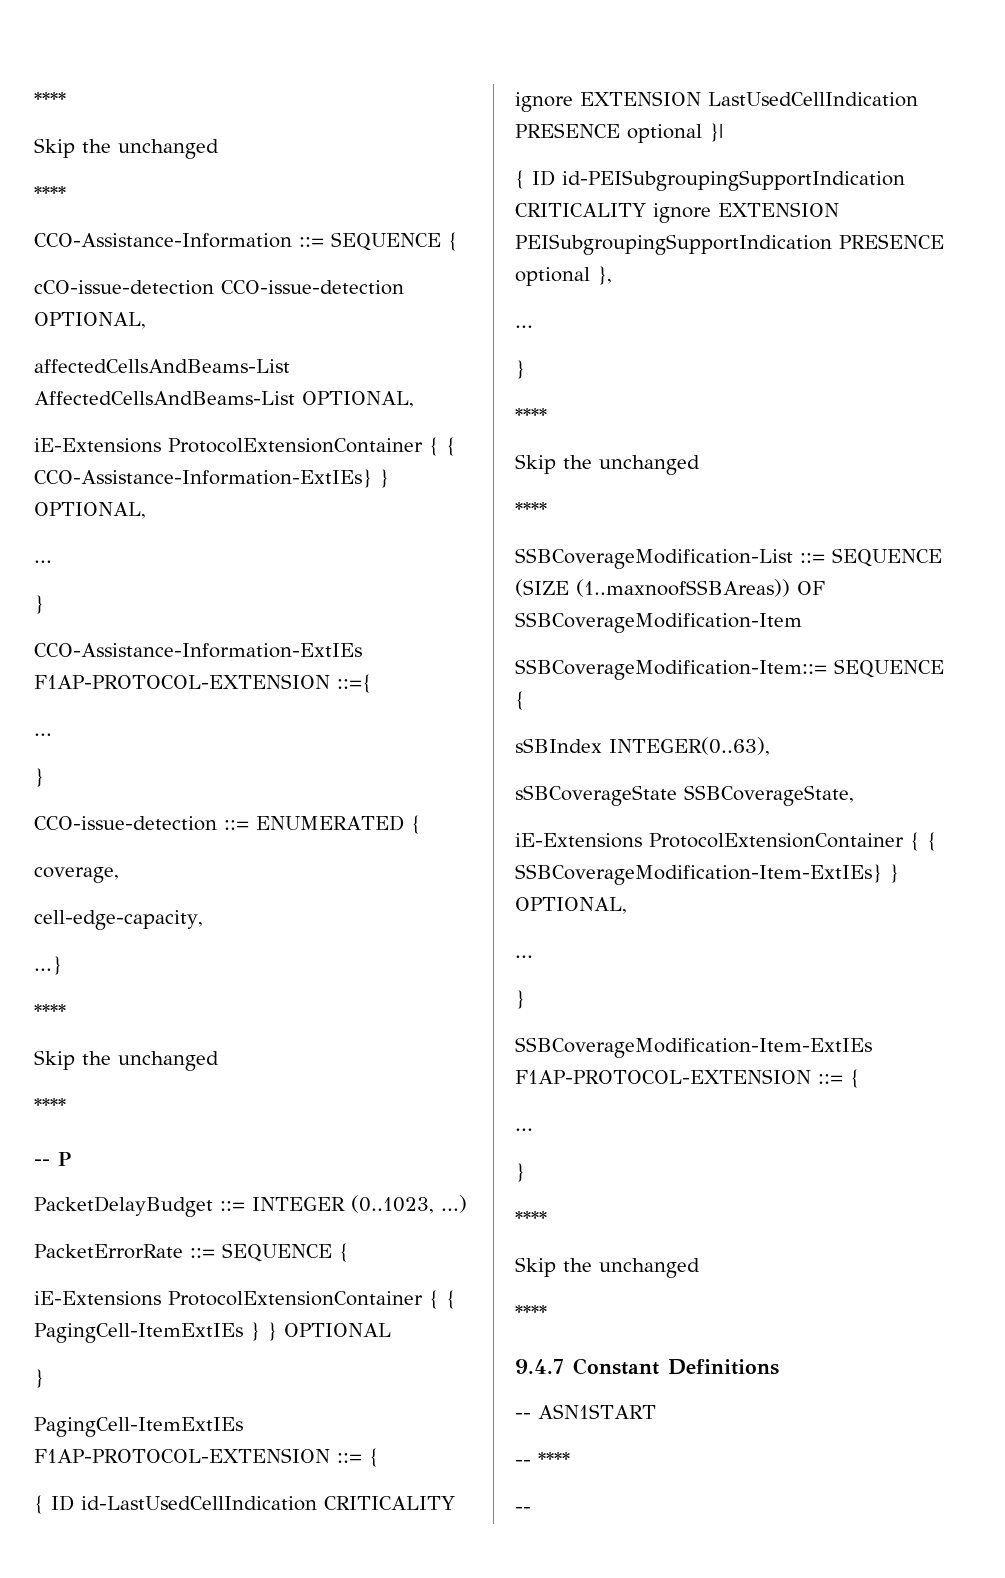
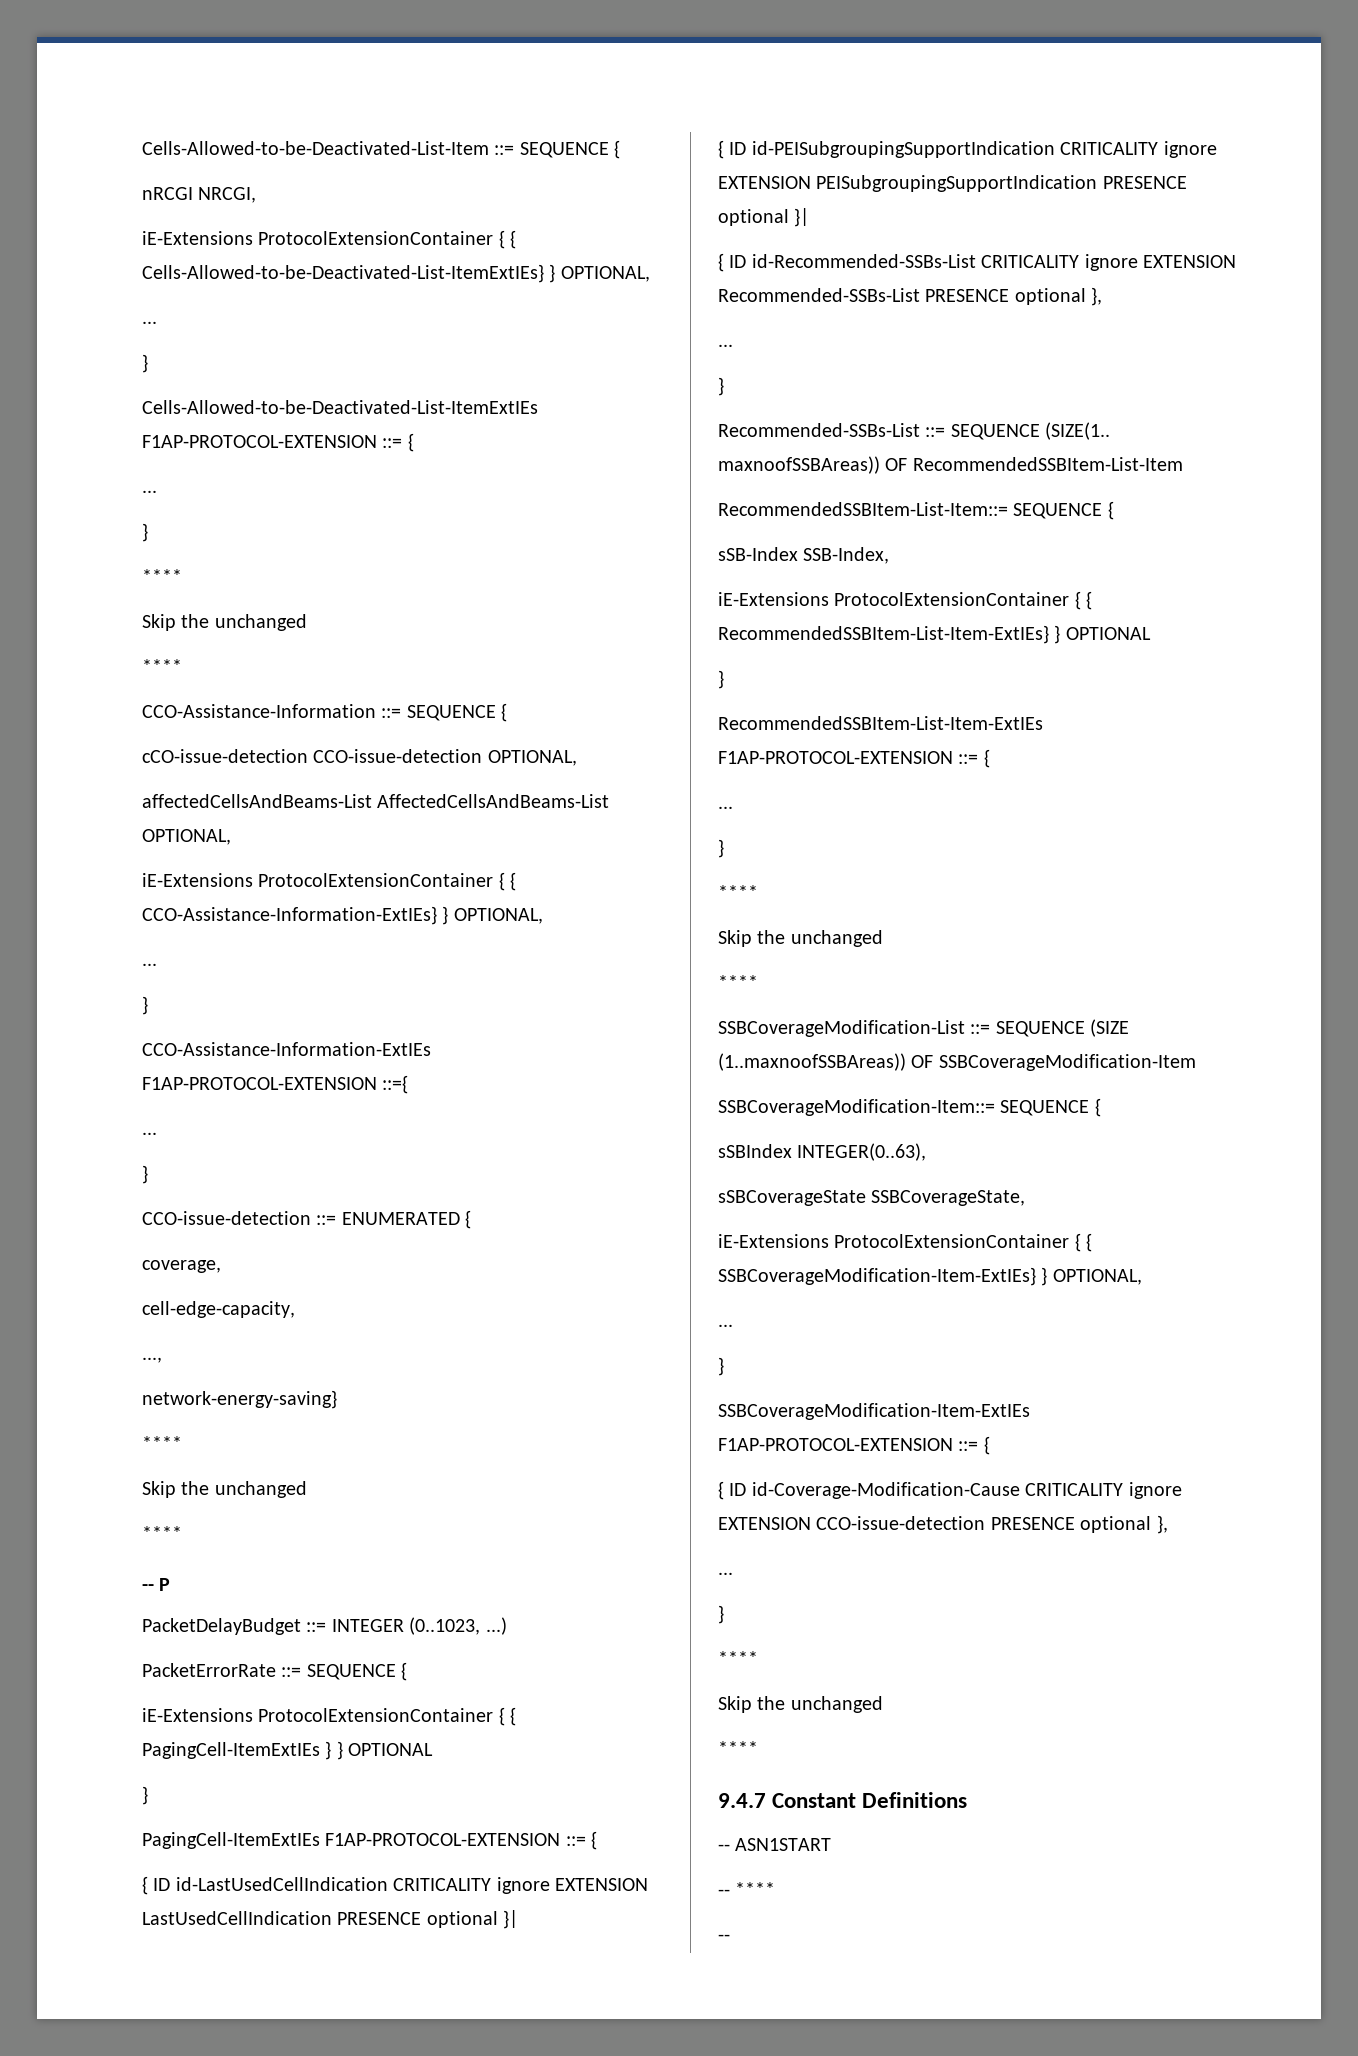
(34, 99) none -> [142,140,621,159] [142,187,257,203] [142,230,517,249] [142,264,650,283] [142,321,157,324] [142,354,148,373] [142,400,538,414] [142,433,414,452] [142,490,157,493] [142,523,148,542] Cells-Allowed-to-be-Deactivated-List-Item ::= SEQUENCE { // nRCGI NRCGI, // iE-Extensions ProtocolExtensionContainer { { Cells-Allowed-to-be-Deactivated-List-ItemExtIEs} } OPTIONAL, // ... // } // Cells-Allowed-to-be-Deactivated-List-ItemExtIEs F1AP-PROTOCOL-EXTENSION ::= { // ... // } //
[34,956,62,975] ...} -> [142,1357,162,1363] [142,1390,337,1409] ..., // network-energy-saving}
[597,266,612,285] }, -> [794,208,810,227] [718,253,1236,272] [718,287,1103,306] [718,344,733,347] [718,377,724,396] [718,422,1111,440] [718,456,1183,474] [718,501,1114,520] [718,547,890,564] [718,591,1093,610] [718,625,1151,644] [718,670,724,689] [718,716,1043,730] [718,749,990,768] }| // { ID id-Recommended-SSBs-List CRITICALITY ignore EXTENSION Recommended-SSBs-List PRESENCE optional }, // ... // } // Recommended-SSBs-List ::= SEQUENCE (SIZE(1.. maxnoofSSBAreas)) OF RecommendedSSBItem-List-Item // RecommendedSSBItem-List-Item::= SEQUENCE { // sSB-Index SSB-Index, // iE-Extensions ProtocolExtensionContainer { { RecommendedSSBItem-List-Item-ExtIEs} } OPTIONAL // } // RecommendedSSBItem-List-Item-ExtIEs F1AP-PROTOCOL-EXTENSION ::= {
(860, 1078) none -> [718,1481,1182,1500] [718,1515,1168,1534] // { ID id-Coverage-Modification-Cause CRITICALITY ignore EXTENSION CCO-issue-detection PRESENCE optional },

